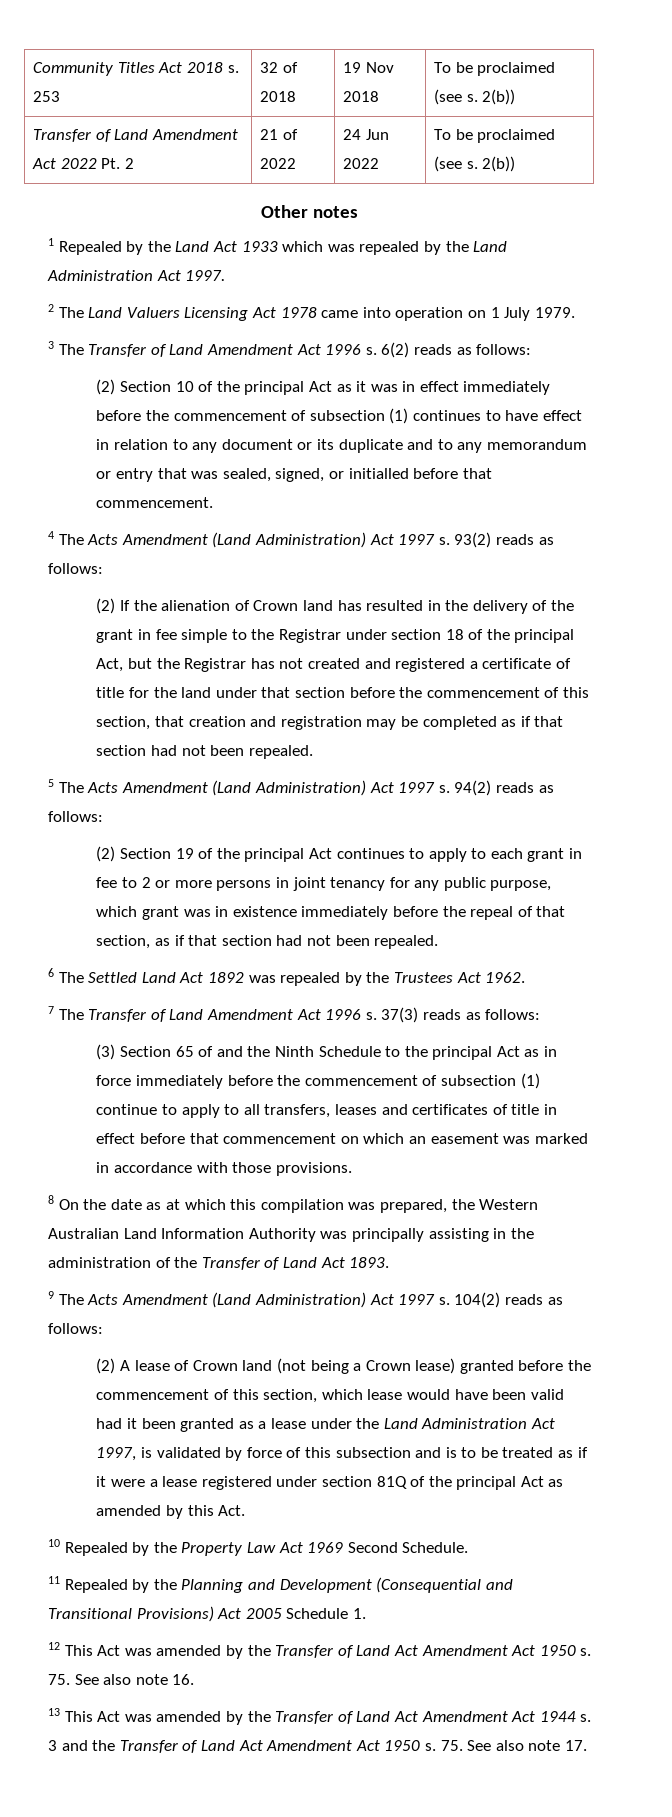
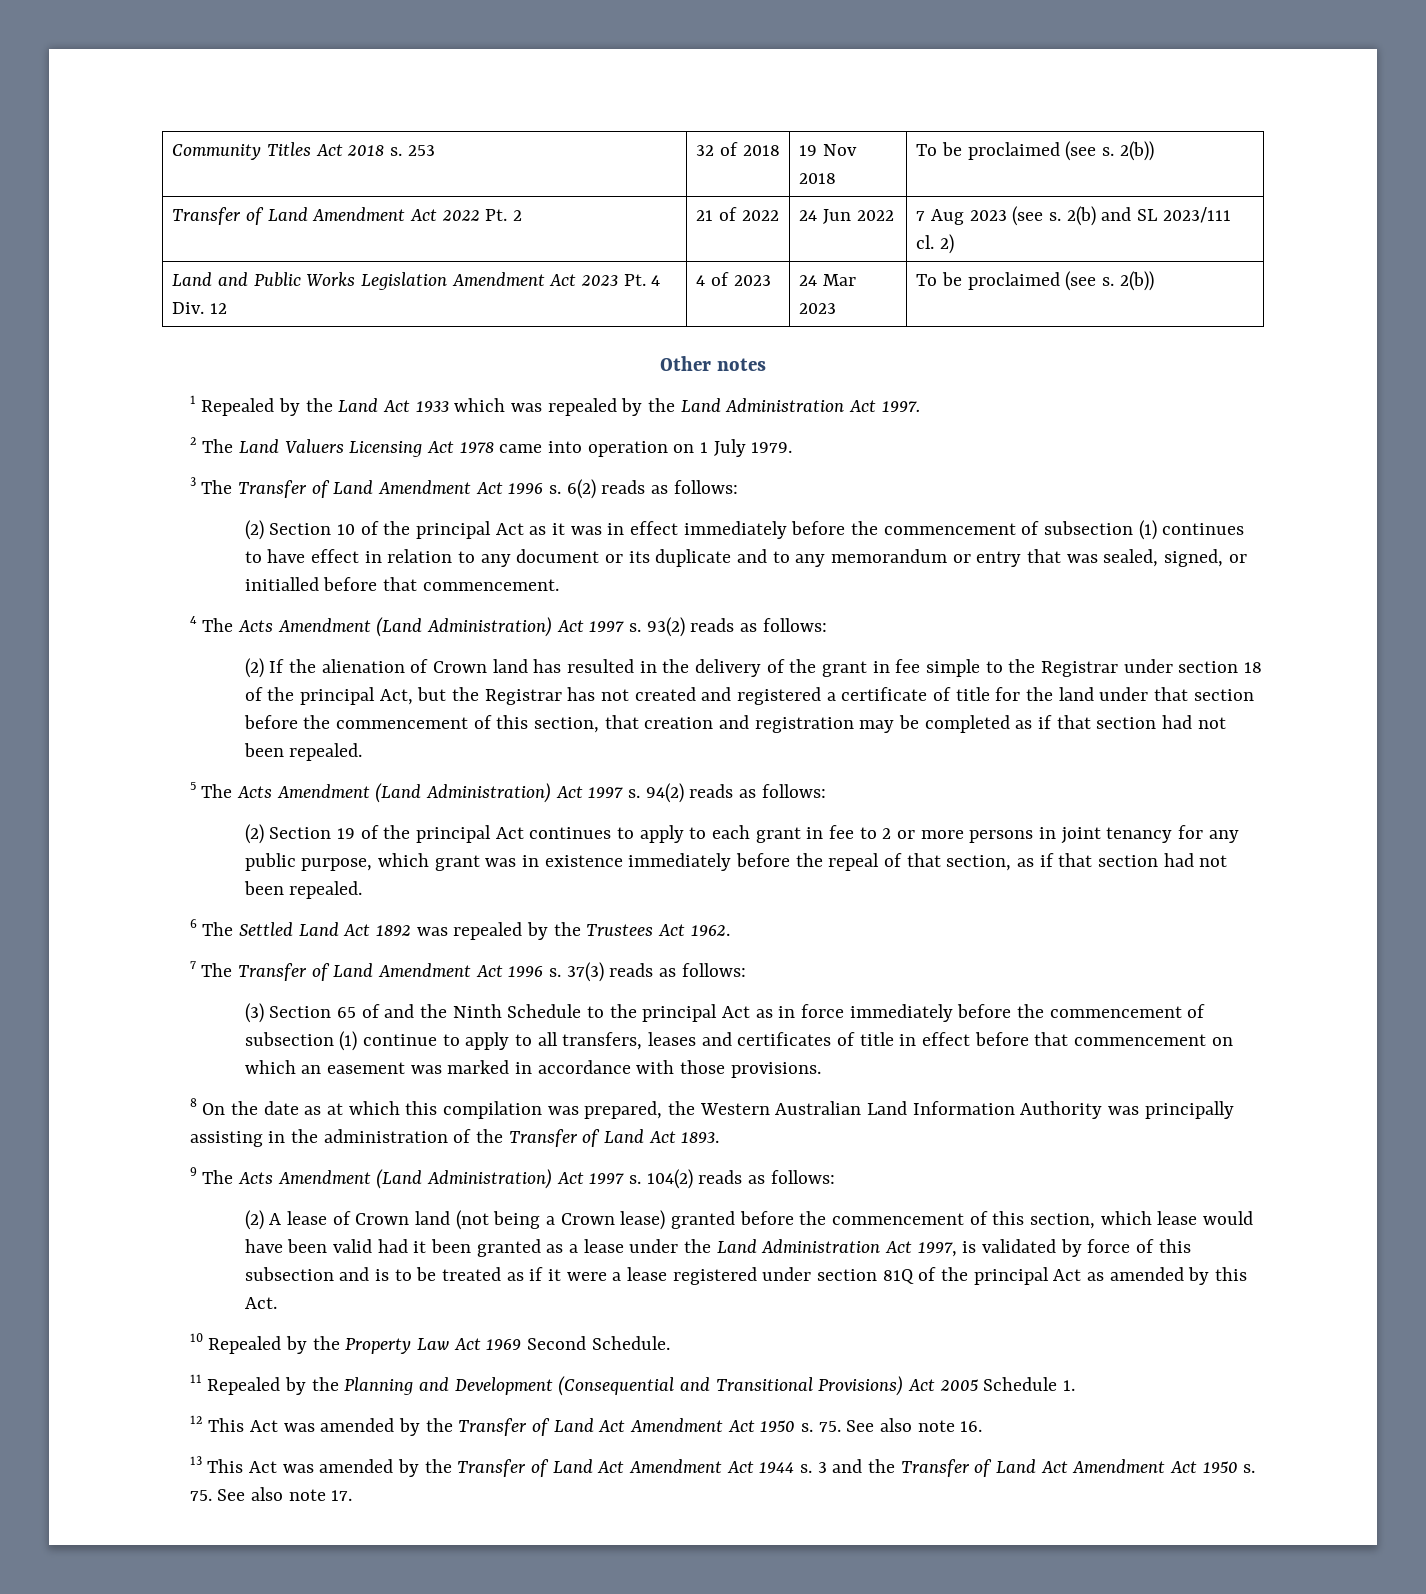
(380, 163) none -> [916,206,1231,226] [916,234,954,254] [172,272,661,290] [172,302,227,314] [696,272,771,286] [799,274,856,286] [799,303,837,314] | 7 Aug 2023 (see s. 2(b) and SL 2023/111 cl. 2) // Land and Public Works Legislation Amendment Act 2023 Pt. 4 Div. 12 | 4 of 2023 | 24 Mar 2023

